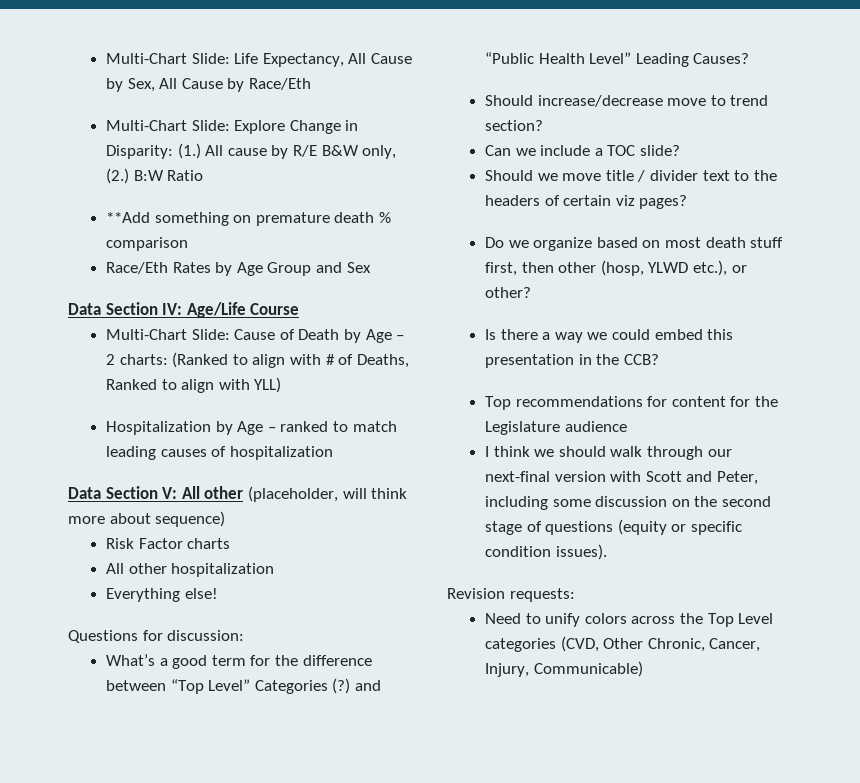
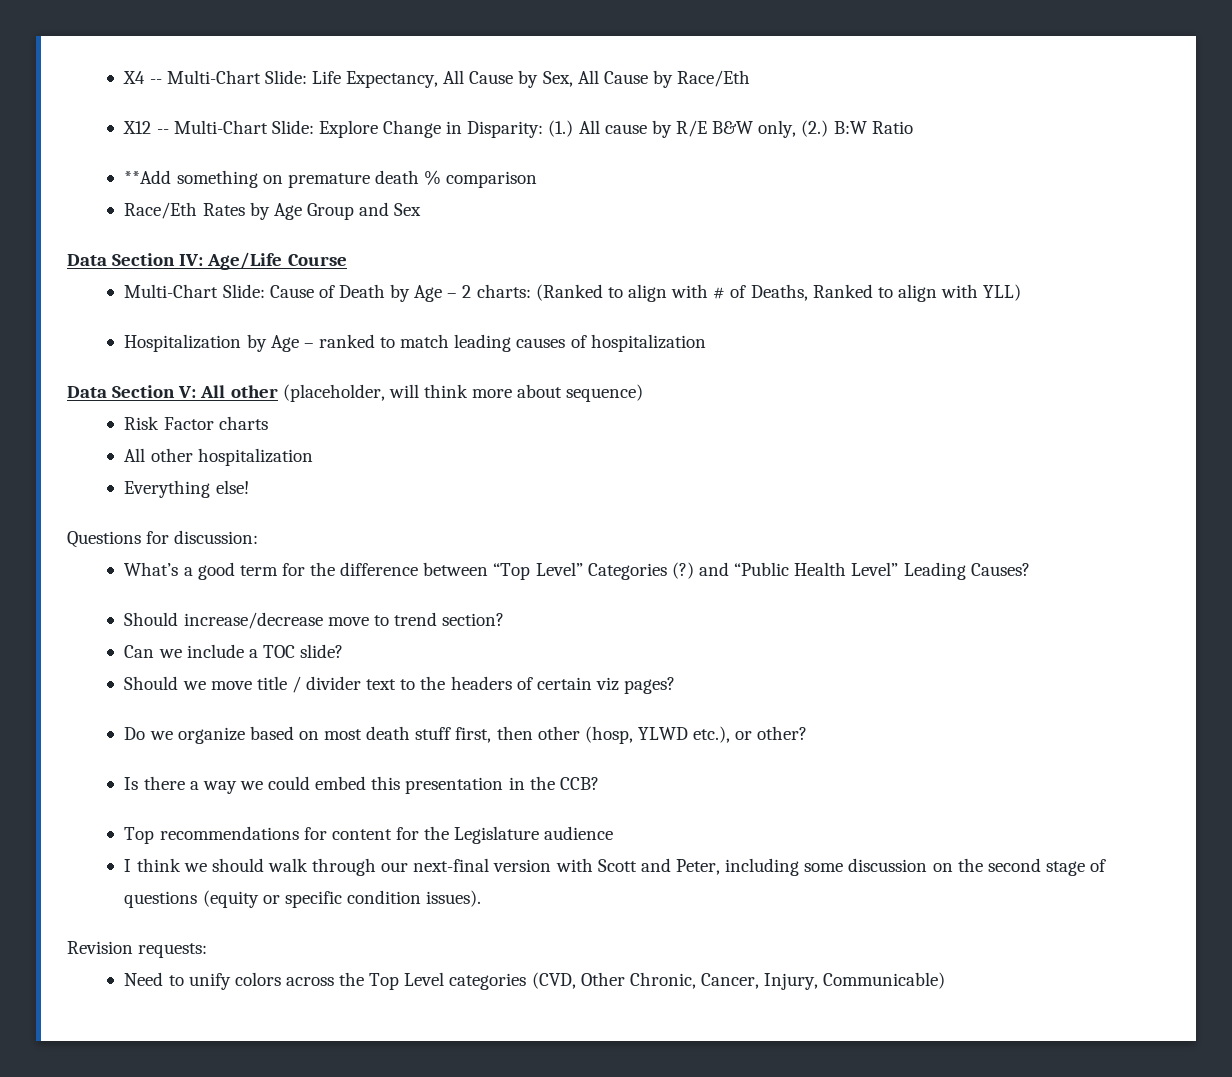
(106, 58) none -> [123,71,162,84] X4 --
(312, 84) none -> [123,121,169,134] X12 --

